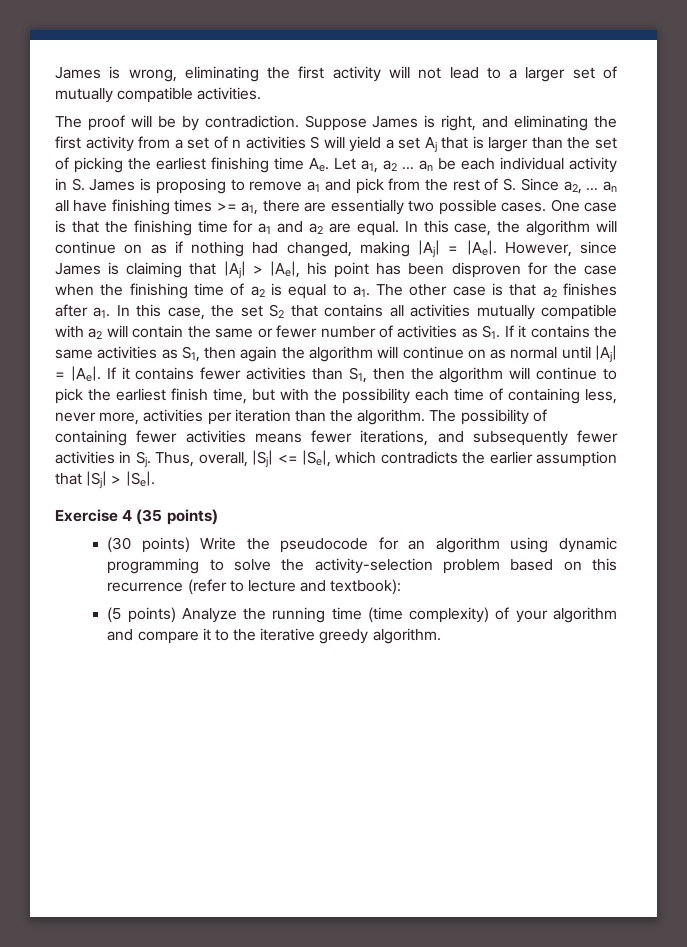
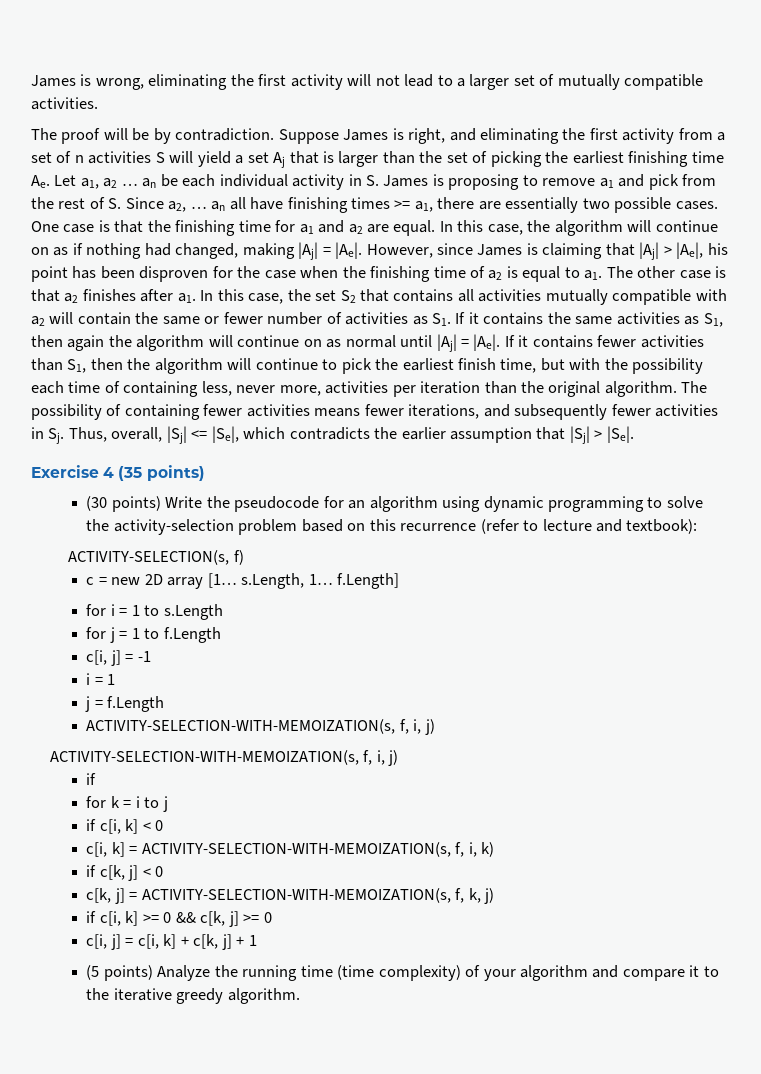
(354, 416) none -> [548,381,601,397] original
(402, 587) none -> [68,550,244,565] [86,573,400,589] [86,604,223,620] [86,627,221,643] [86,650,151,666] [86,673,116,685] [85,696,165,712] [86,719,435,735] [49,750,398,766] [86,773,97,785] [86,796,168,812] [86,819,164,834] [86,842,495,857] [86,865,164,881] [86,888,495,904] [86,911,272,927] [86,934,257,950] // ACTIVITY-SELECTION(s, f) // c = new 2D array [1… s.Length, 1… f.Length] // for i = 1 to s.Length // for j = 1 to f.Length // c[i, j] = -1 // i = 1 // j = f.Length // ACTIVITY-SELECTION-WITH-MEMOIZATION(s, f, i, j) // ACTIVITY-SELECTION-WITH-MEMOIZATION(s, f, i, j) // if // for k = i to j // if c[i, k] < 0 // c[i, k] = ACTIVITY-SELECTION-WITH-MEMOIZATION(s, f, i, k) // if c[k, j] < 0 // c[k, j] = ACTIVITY-SELECTION-WITH-MEMOIZATION(s, f, k, j) // if c[i, k] >= 0 && c[k, j] >= 0 // c[i, j] = c[i, k] + c[k, j] + 1

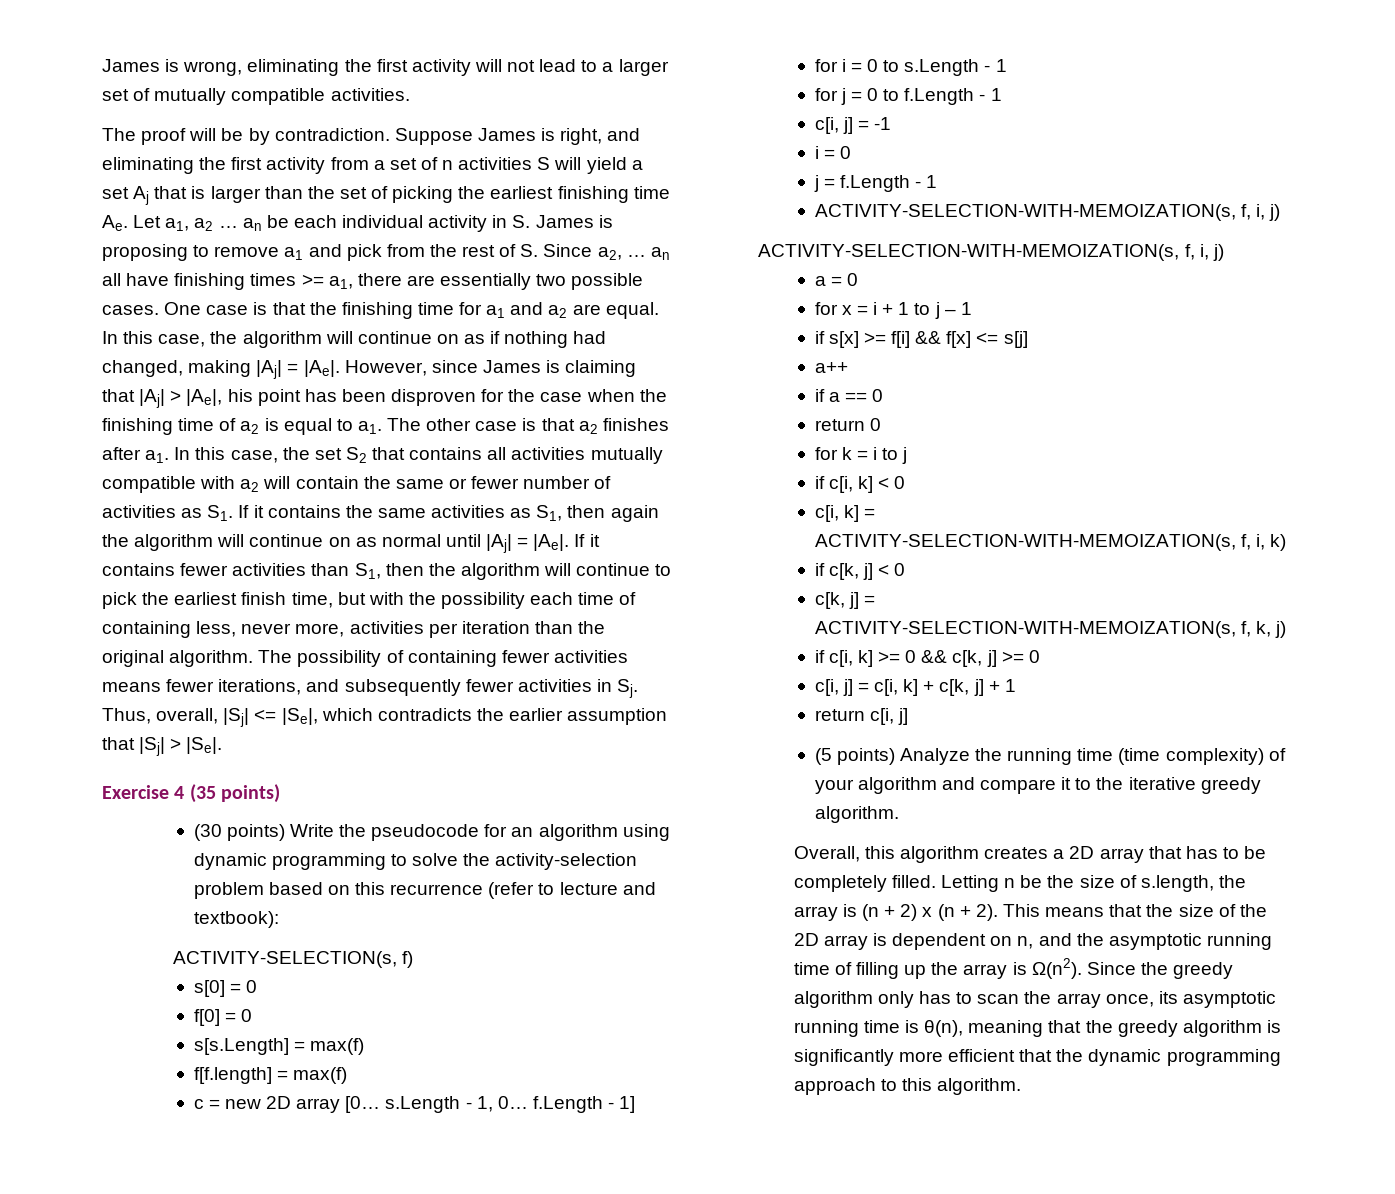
(244, 557) none -> [193,980,257,997] [193,1009,252,1026] [193,1038,364,1055] [193,1067,347,1084] // s[0] = 0 // f[0] = 0 // s[s.Length] = max(f) // f[f.length] = max(f)
[207,573,400,589] [1… s.Length, 1… f.Length] -> [345,1096,636,1113] [0… s.Length - 1, 0… f.Length - 1]
[131,605,140,616] 1 -> [867,59,879,72] 0
(223, 612) none -> [984,59,1007,72] - 1
[131,628,140,639] 1 -> [867,88,879,101] 0
(221, 635) none -> [979,88,1002,101] - 1
[107,674,116,685] 1 -> [839,146,851,159] 0
(165, 704) none -> [915,175,938,188] - 1
[86,773,97,785] if -> [814,273,858,286] [814,302,972,319] [814,331,1028,348] [814,362,848,373] [814,389,884,402] [814,418,881,431] a = 0 // for x = i + 1 to j – 1 // if s[x] >= f[i] && f[x] <= s[j] // a++ // if a == 0 // return 0
(257, 940) none -> [814,708,908,725] // return c[i, j]
(300, 996) none -> [793,846,1267,863] [793,875,1246,892] [793,904,1267,921] [793,933,1272,950] [793,958,1234,979] [793,991,1276,1008] [793,1020,1281,1037] [793,1049,1281,1066] [793,1078,1022,1095] // Overall, this algorithm creates a 2D array that has to be completely filled. Letting n be the size of s.length, the array is (n + 2) x (n + 2). This means that the size of the 2D array is dependent on n, and the asymptotic running time of filling up the array is Ω(n2). Since the greedy algorithm only has to scan the array once, its asymptotic running time is θ(n), meaning that the greedy algorithm is significantly more efficient that the dynamic programming approach to this algorithm.

